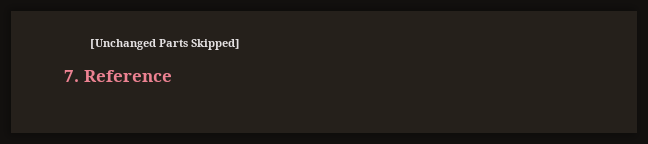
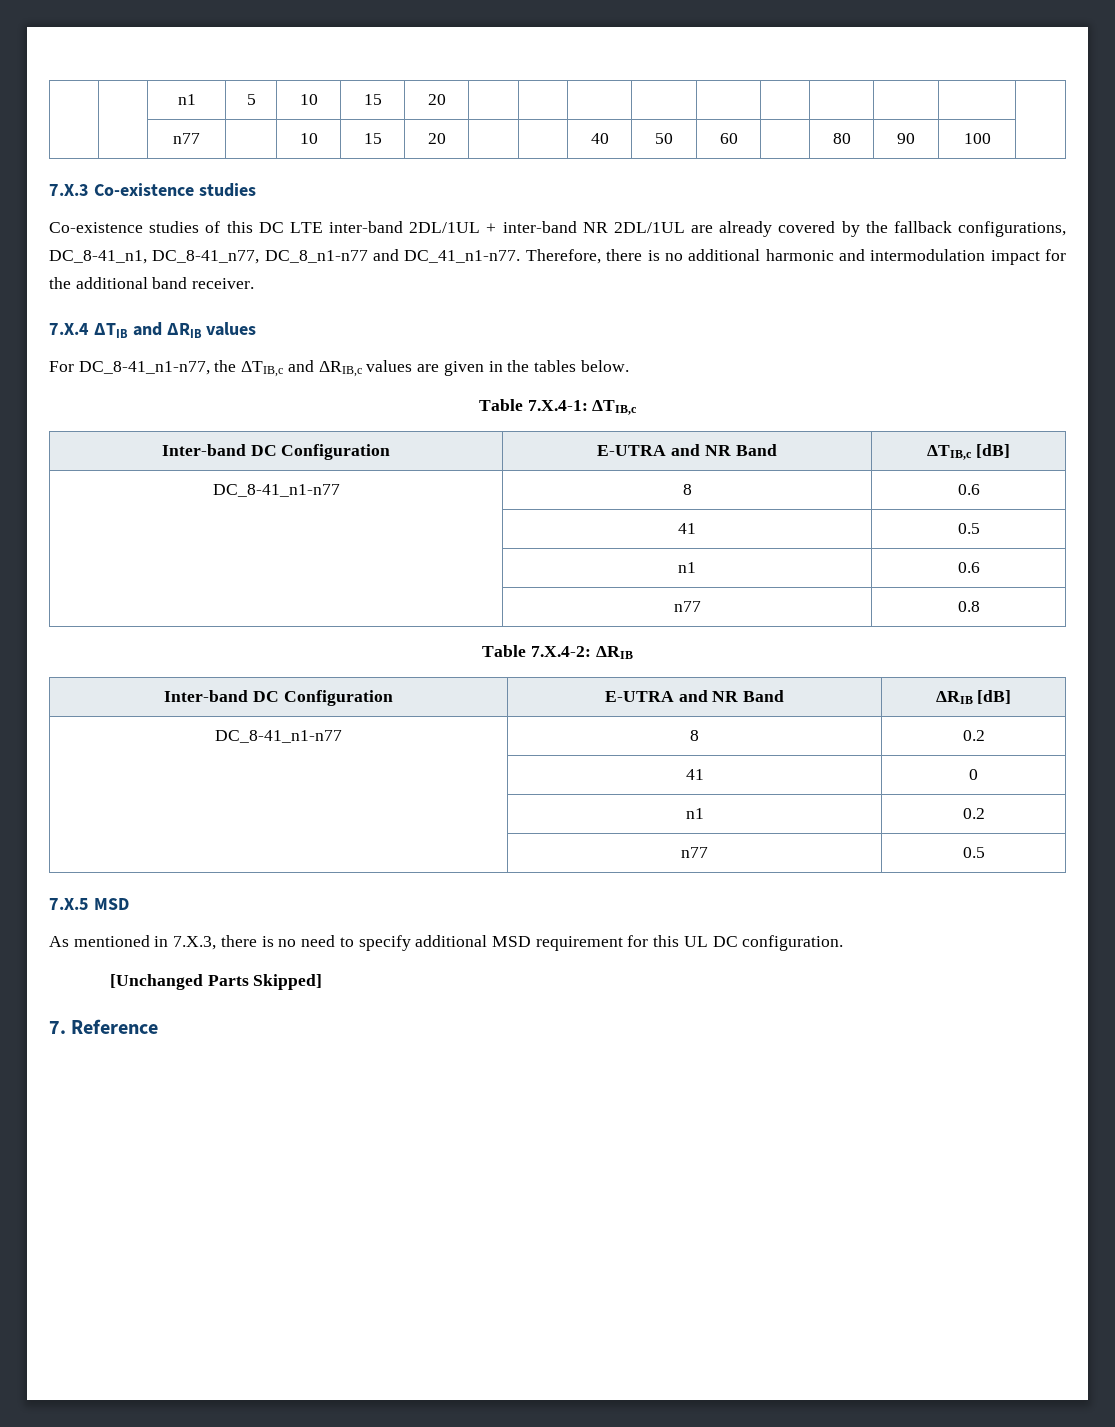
(90, 44) none -> [177,94,196,105] [246,94,256,105] [299,94,318,105] [363,94,382,105] [427,94,446,105] [173,133,200,144] [299,133,318,144] [363,133,382,144] [427,133,446,144] [590,133,609,144] [655,133,673,144] [719,133,738,144] [832,133,851,144] [897,133,915,144] [963,133,991,144] [49,183,256,197] [49,221,1066,237] [49,249,1067,265] [49,277,255,289] [49,322,257,338] [49,360,629,377] [478,399,638,415] [161,444,391,460] [597,444,777,456] [927,444,1010,460] [212,484,340,497] [682,484,692,495] [957,484,980,495] [678,523,696,534] [957,523,980,534] [678,562,696,573] [957,562,980,573] [673,601,701,612] [957,601,980,612] [482,645,633,659] [164,690,393,706] [604,690,785,702] [935,690,1012,704] [215,730,342,743] [690,730,699,741] [962,730,985,741] [685,769,704,780] [969,769,978,780] [685,808,704,819] [962,808,985,819] [681,847,708,858] [962,847,985,858] [49,898,129,910] [49,935,844,951] | | n1 | 5 | 10 | 15 | 20 | | | | | | | | | | // | | n77 | | 10 | 15 | 20 | | | 40 | 50 | 60 | | 80 | 90 | 100 | // 7.X.3 Co-existence studies // Co-existence studies of this DC LTE inter-band 2DL/1UL + inter-band NR 2DL/1UL are already covered by the fallback configurations, DC_8-41_n1, DC_8-41_n77, DC_8_n1-n77 and DC_41_n1-n77. Therefore, there is no additional harmonic and intermodulation impact for the additional band receiver. // 7.X.4 ∆TIB and ∆RIB values // For DC_8-41_n1-n77, the ΔTIB,c and ΔRIB,c values are given in the tables below. // Table 7.X.4-1: ΔTIB,c // Inter-band DC Configuration | E-UTRA and NR Band | ΔTIB,c [dB] // DC_8-41_n1-n77 | 8 | 0.6 // | 41 | 0.5 // | n1 | 0.6 // | n77 | 0.8 // Table 7.X.4-2: ΔRIB // Inter-band DC Configuration | E-UTRA and NR Band | ΔRIB [dB] // DC_8-41_n1-n77 | 8 | 0.2 // | 41 | 0 // | n1 | 0.2 // | n77 | 0.5 // 7.X.5 MSD // As mentioned in 7.X.3, there is no need to specify additional MSD requirement for this UL DC configuration. //

